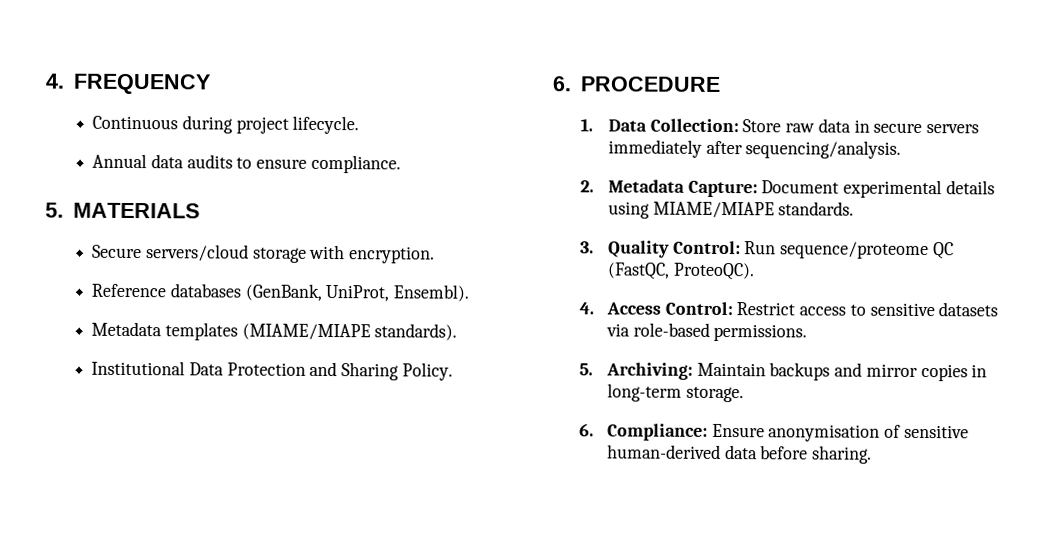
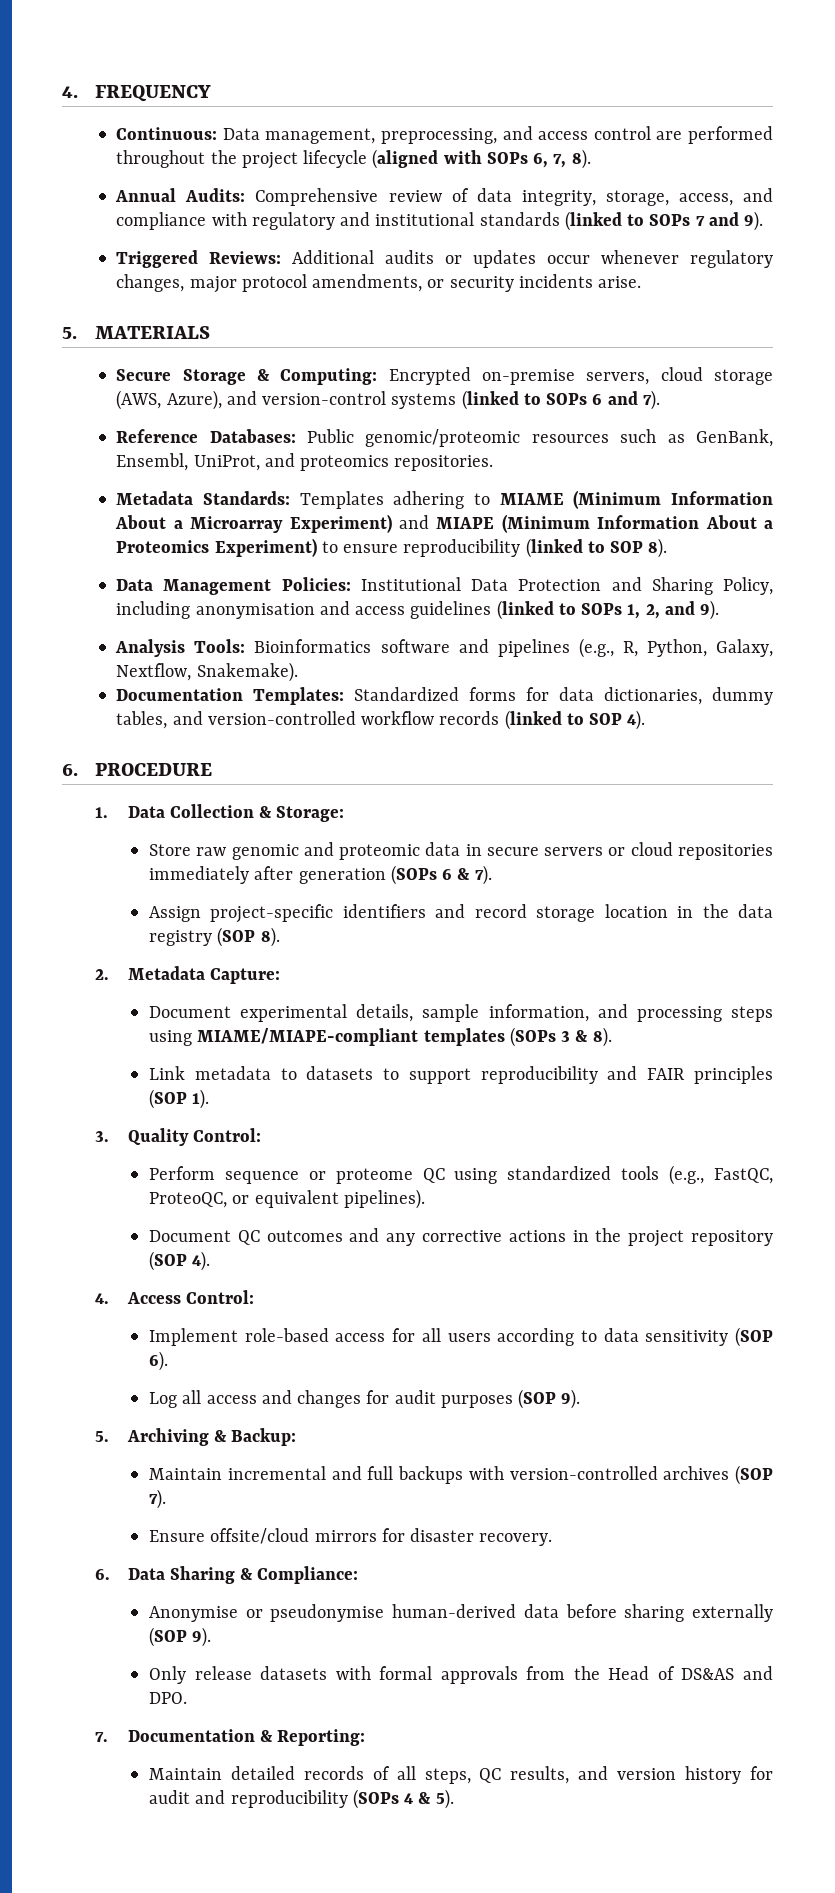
[92,115,360,135] [92,153,401,174] [45,202,201,219] [92,244,436,264] [91,283,470,302] [91,321,458,341] Continuous during project lifecycle. // Annual data audits to ensure compliance. // 5. MATERIALS // Secure servers/cloud storage with encryption. // Reference databases (GenBank, UniProt, Ensembl). // Metadata templates (MIAME/MIAPE standards). // -> [116,126,773,144] [116,149,591,169] [115,188,774,206] [116,211,764,231] [116,250,773,268] [116,274,642,293] [62,326,210,339] [116,367,773,385] [116,390,660,410] [116,429,773,447] [116,453,494,471] [116,490,773,509] [115,514,773,533] [116,538,668,558] [116,577,351,595] Continuous: Data management, preprocessing, and access control are performed throughout the project lifecycle (aligned with SOPs 6, 7, 8). // Annual Audits: Comprehensive review of data integrity, storage, access, and compliance with regulatory and institutional standards (linked to SOPs 7 and 9). // Triggered Reviews: Additional audits or updates occur whenever regulatory changes, major protocol amendments, or security incidents arise. // 5. MATERIALS // Secure Storage & Computing: Encrypted on-premise servers, cloud storage (AWS, Azure), and version-control systems (linked to SOPs 6 and 7). // Reference Databases: Public genomic/proteomic resources such as GenBank, Ensembl, UniProt, and proteomics repositories. // Metadata Standards: Templates adhering to MIAME (Minimum Information About a Microarray Experiment) and MIAPE (Minimum Information About a Proteomics Experiment) to ensure reproducibility (linked to SOP 8). // Data Management Policies:
[401,362,453,381] [552,76,722,92] [580,118,980,134] [608,139,902,159] Policy. // 6. PROCEDURE // 1. Data Collection: Store raw data in secure servers immediately after sequencing/analysis. -> [722,577,773,595] [116,600,720,620] [115,638,774,658] [116,662,298,682] [116,687,773,705] [116,710,646,730] [62,763,212,776] [94,804,345,822] [149,842,774,860] [149,865,492,885] [149,904,773,923] [149,927,280,947] Policy, including anonymisation and access guidelines (linked to SOPs 1, 2, and 9). // Analysis Tools: Bioinformatics software and pipelines (e.g., R, Python, Galaxy, Nextflow, Snakemake). // Documentation Templates: Standardized forms for data dictionaries, dummy tables, and version-controlled workflow records (linked to SOP 4). // 6. PROCEDURE // 1. Data Collection & Storage: // Store raw genomic and proteomic data in secure servers or cloud repositories immediately after generation (SOPs 6 & 7). // Assign project-specific identifiers and record storage location in the data registry (SOP 8).
(758, 189) none -> (280, 976) //
[945,180,995,195] [608,201,855,219] [580,240,954,260] [607,262,755,281] [579,301,999,317] [606,322,808,342] [579,362,988,382] [607,383,744,403] [579,423,969,442] [607,444,873,464] details using MIAME/MIAPE standards. // 3. Quality Control: Run sequence/proteome QC (FastQC, ProteoQC). // 4. Access Control: Restrict access to sensitive datasets via role-based permissions. // 5. Archiving: Maintain backups and mirror copies in long-term storage. // 6. Compliance: Ensure anonymisation of sensitive human-derived data before sharing. -> [356,1004,773,1022] [149,1027,612,1047] [149,1066,774,1084] [149,1089,210,1109] [94,1128,261,1146] [149,1165,774,1185] [149,1189,425,1209] [149,1228,773,1247] [149,1251,211,1271] [94,1290,254,1304] [149,1327,773,1347] [149,1351,169,1371] [149,1389,581,1409] [94,1428,297,1446] [149,1465,774,1485] [149,1489,167,1509] [149,1528,553,1546] [94,1566,359,1584] [149,1604,774,1622] [149,1627,212,1647] [149,1666,774,1684] [149,1692,188,1704] [94,1729,366,1746] [149,1766,774,1784] [149,1789,454,1809] details, sample information, and processing steps using MIAME/MIAPE-compliant templates (SOPs 3 & 8). // Link metadata to datasets to support reproducibility and FAIR principles (SOP 1). // 3. Quality Control: // Perform sequence or proteome QC using standardized tools (e.g., FastQC, ProteoQC, or equivalent pipelines). // Document QC outcomes and any corrective actions in the project repository (SOP 4). // 4. Access Control: // Implement role-based access for all users according to data sensitivity (SOP 6). // Log all access and changes for audit purposes (SOP 9). // 5. Archiving & Backup: // Maintain incremental and full backups with version-controlled archives (SOP 7). // Ensure offsite/cloud mirrors for disaster recovery. // 6. Data Sharing & Compliance: // Anonymise or pseudonymise human-derived data before sharing externally (SOP 9). // Only release datasets with formal approvals from the Head of DS&AS and DPO. // 7. Documentation & Reporting: // Maintain detailed records of all steps, QC results, and version history for audit and reproducibility (SOPs 4 & 5).

